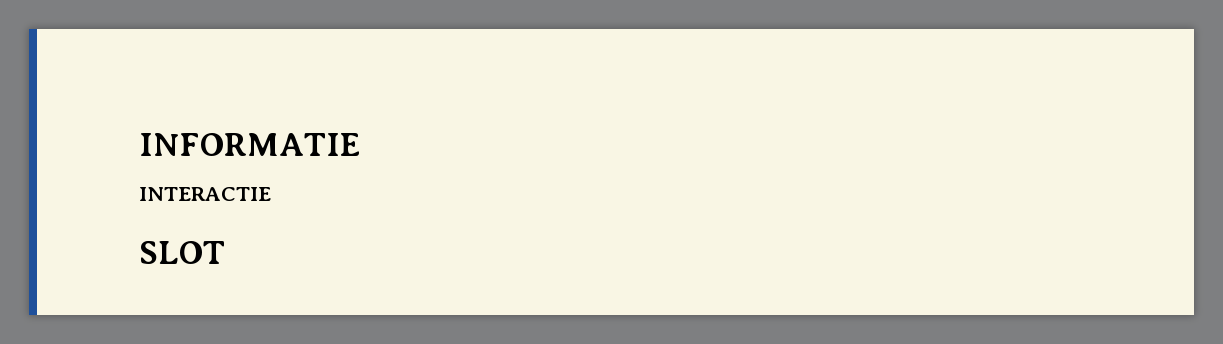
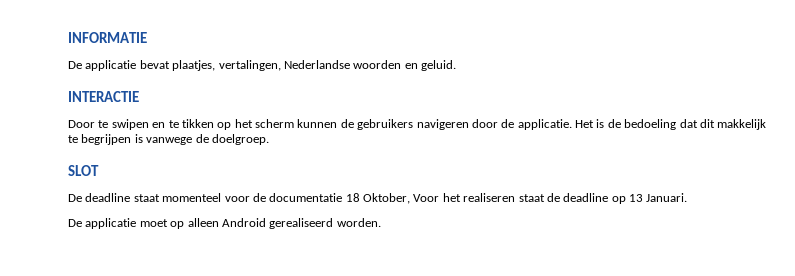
[139,187,271,201] [139,241,225,264] INTERACTIE // SLOT -> [68,60,456,71] [68,91,139,102] [68,119,767,130] [68,134,269,145] [68,165,99,176] [68,193,688,204] [68,218,381,229] De applicatie bevat plaatjes, vertalingen, Nederlandse woorden en geluid. // INTERACTIE // Door te swipen en te tikken op het scherm kunnen de gebruikers navigeren door de applicatie. Het is de bedoeling dat dit makkelijk te begrijpen is vanwege de doelgroep. // SLOT // De deadline staat momenteel voor de documentatie 18 Oktober, Voor het realiseren staat de deadline op 13 Januari. // De applicatie moet op alleen Android gerealiseerd worden.

